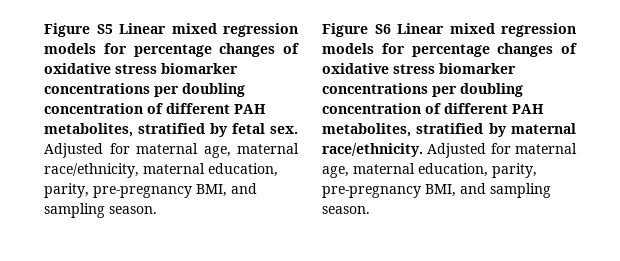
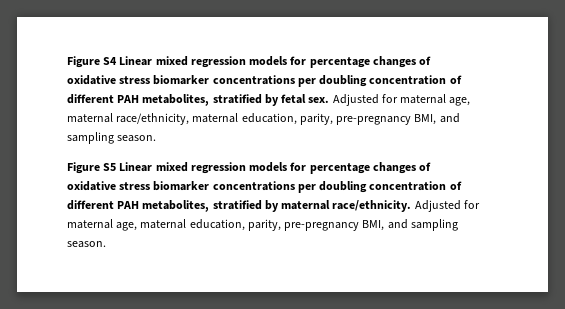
[44,23,113,37] Figure S5 -> [67,56,118,68] Figure S4
[374,24,391,34] S6 -> [103,163,117,171] S5

